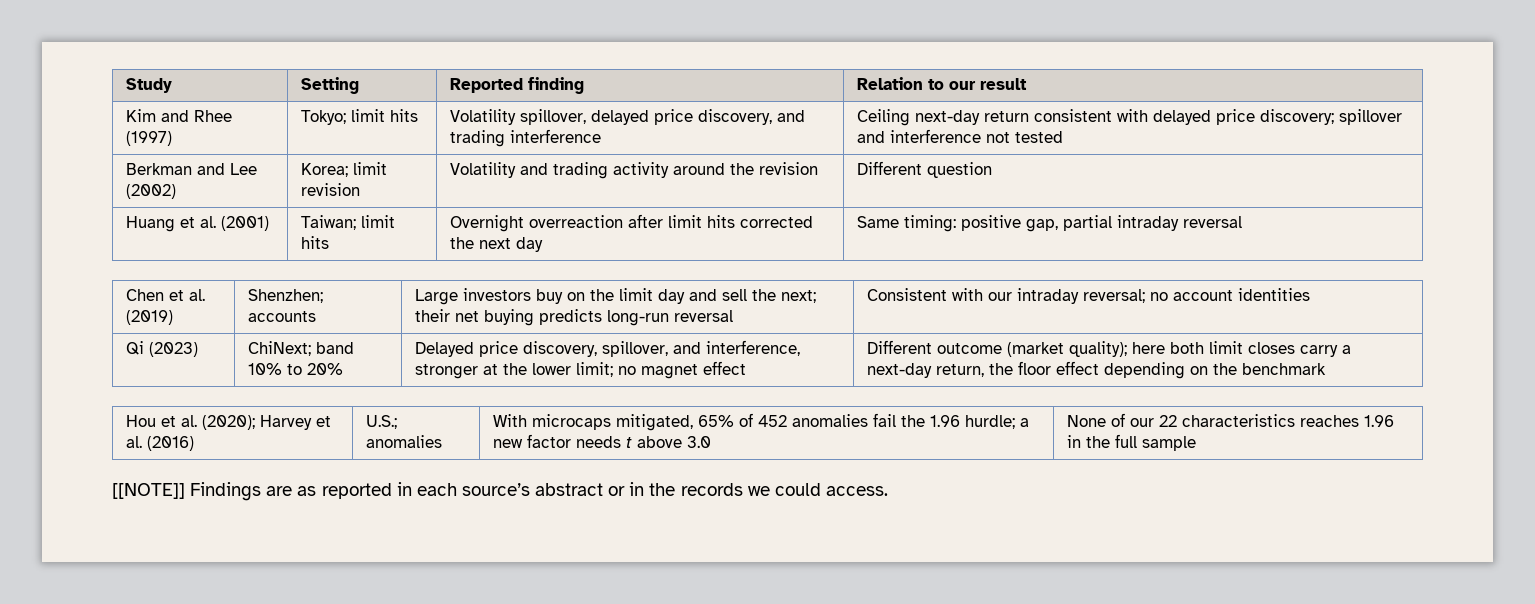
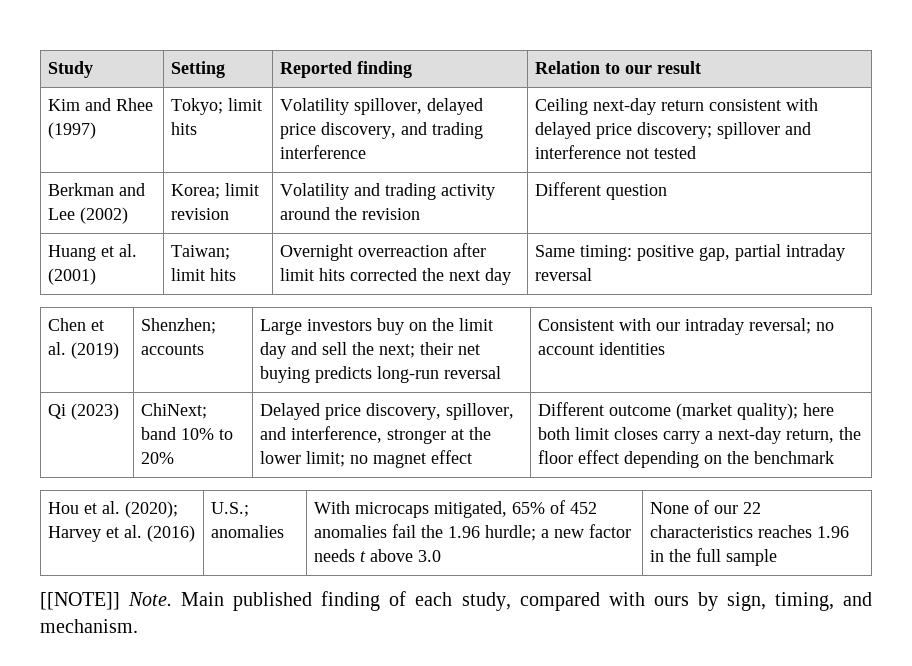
[190,482,888,501] Findings are as reported in each source’s abstract or in the records we could access. -> [128,591,872,611] [40,619,138,633] Note. Main published finding of each study, compared with ours by sign, timing, and mechanism.

